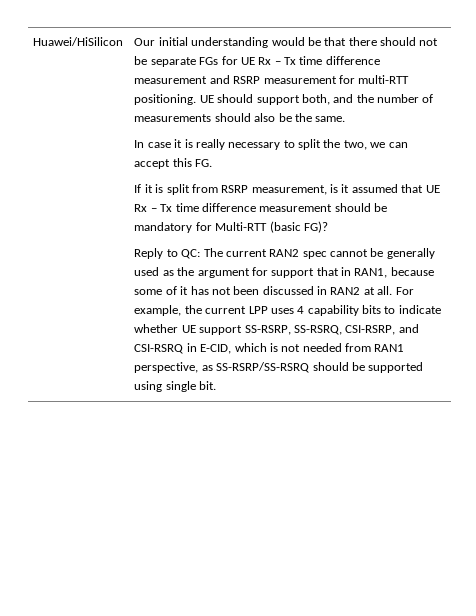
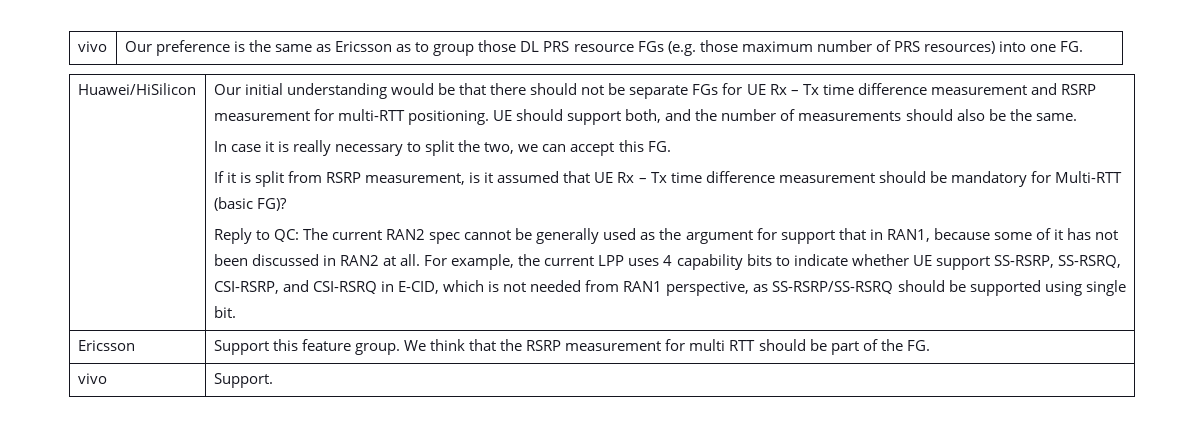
(33, 41) none -> [77,41,107,52] [124,40,1084,56] vivo | Our preference is the same as Ericsson as to group those DL PRS resource FGs (e.g. those maximum number of PRS resources) into one FG. //
(217, 385) none -> [77,340,135,351] [213,339,930,355] [77,373,107,384] [213,373,273,388] // Ericsson | Support this feature group. We think that the RSRP measurement for multi RTT should be part of the FG. // vivo | Support.

